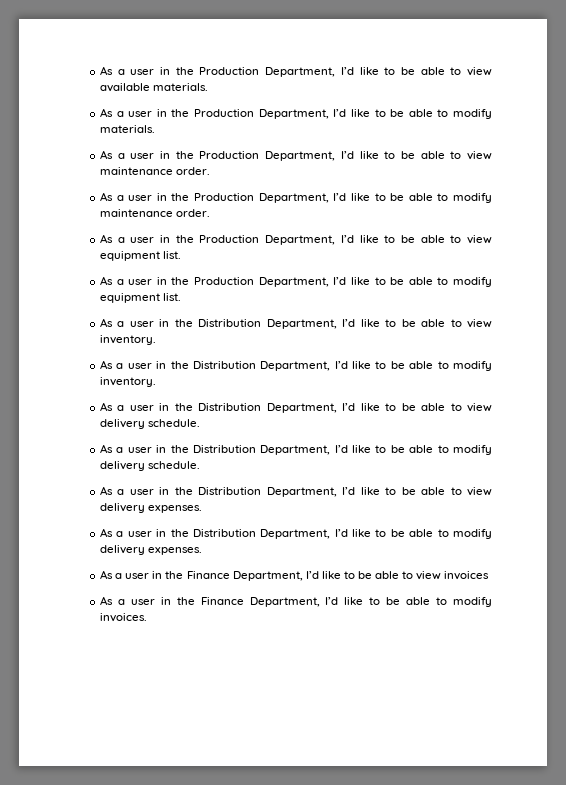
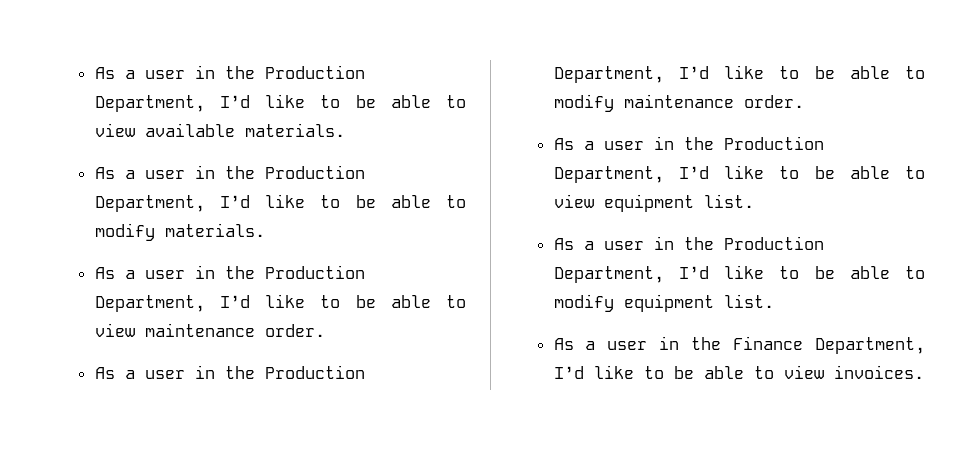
[100,318,493,329] [100,335,157,345] [100,360,493,371] [100,377,157,387] [100,402,493,413] [100,419,201,429] [100,444,493,455] [100,461,201,471] [100,486,493,497] [100,503,203,513] [100,528,493,539] [100,545,203,555] // As a user in the Distribution Department, I’d like to be able to view inventory. // As a user in the Distribution Department, I’d like to be able to modify inventory. // As a user in the Distribution Department, I’d like to be able to view delivery schedule. // As a user in the Distribution Department, I’d like to be able to modify delivery schedule. // As a user in the Distribution Department, I’d like to be able to view delivery expenses. // As a user in the Distribution Department, I’d like to be able to modify delivery expenses. -> (774, 301) none
[444,571,490,580] [100,596,493,607] invoices // As a user in the Finance Department, I’d like to be able to modify -> (824, 372) none

